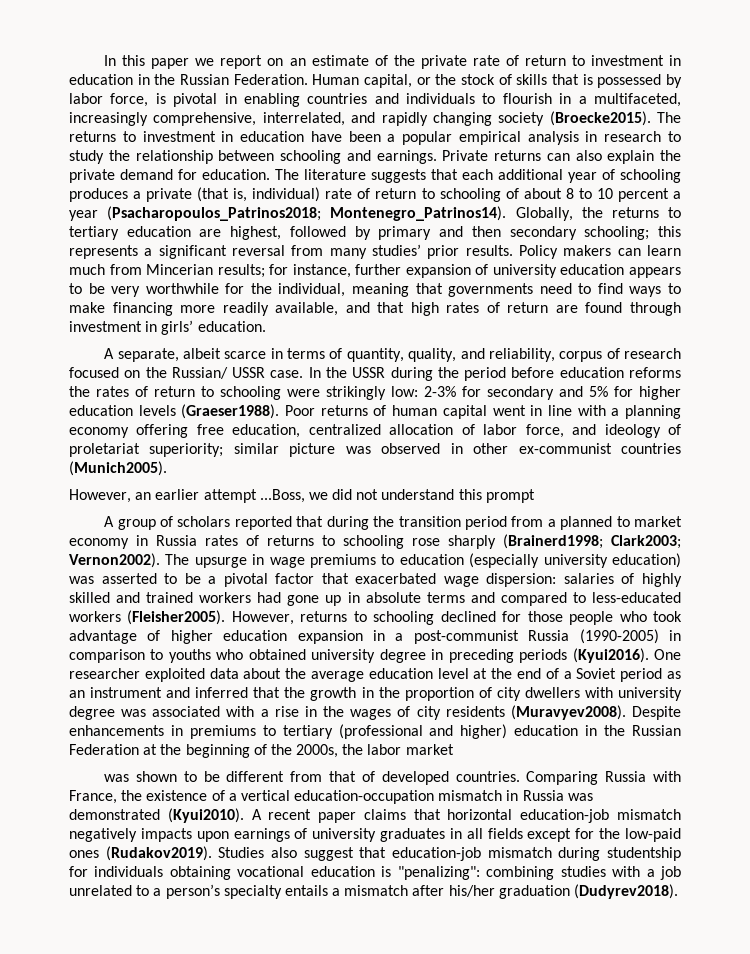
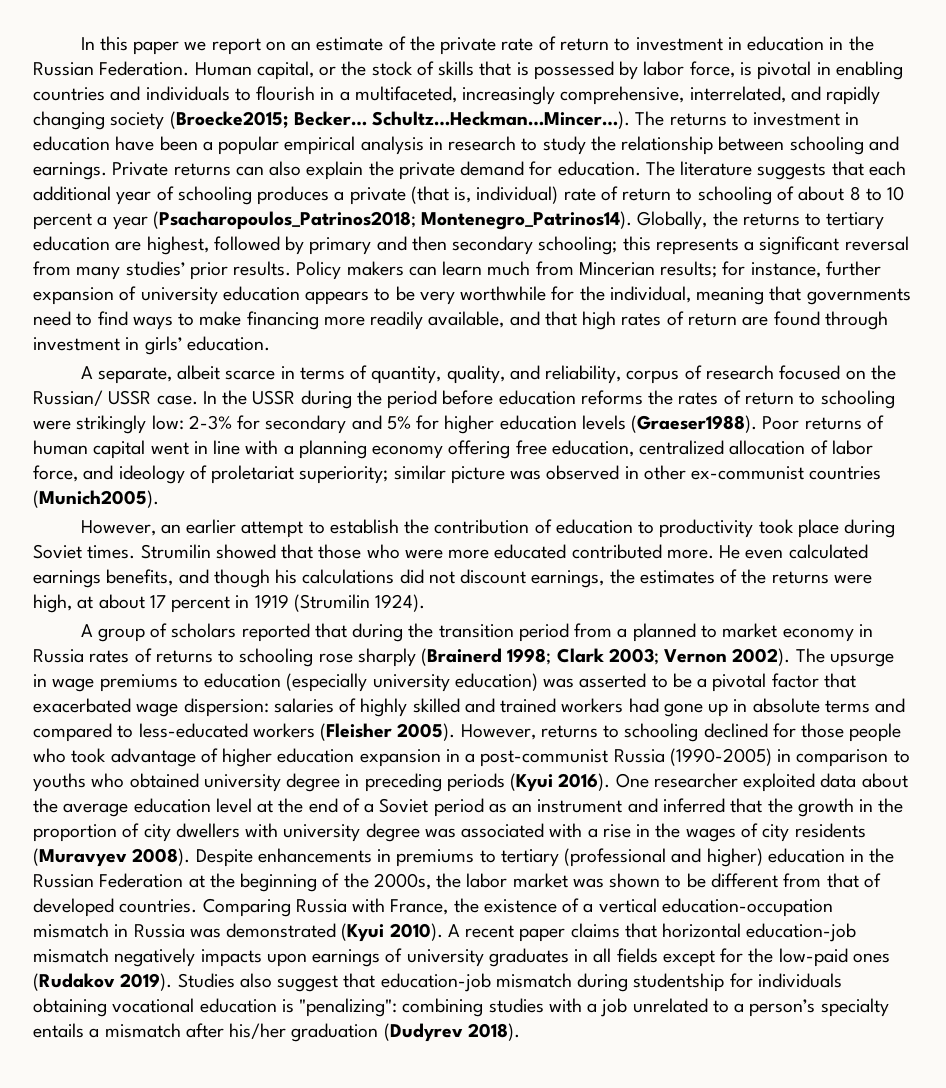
[549,111,651,126] (Broecke2015). -> [169,111,631,129] (Broecke2015; Becker… Schultz…Heckman…Mincer…).
[259,489,535,503] ...Boss, we did not understand this prompt -> [308,519,896,538] [33,544,868,559] [33,569,872,588] [33,594,426,613] to establish the contribution of education to productivity took place during Soviet times. Strumilin showed that those who were more educated contributed more. He even calculated earnings benefits, and though his calculations did not discount earnings, the estimates of the returns were high, at about 17 percent in 1919 (Strumilin 1924).
[503,534,681,549] [69,553,160,568] (Brainerd1998; Clark2003; Vernon2002). -> [421,648,791,666] (Brainerd 1998; Clark 2003; Vernon 2002).
[127,610,226,625] (Fleisher2005). -> [320,723,456,741] (Fleisher 2005).
[572,648,649,663] (Kyui2016). -> [510,773,611,792] (Kyui 2016).
[510,705,626,720] (Muravyev2008). -> [33,848,191,867] (Muravyev 2008).
(454, 749) // -> (568, 880) none
[167,808,244,823] (Kyui2010). -> [341,923,443,942] (Kyui 2010).
[105,846,212,861] (Rudakov2019). -> [33,973,173,991] (Rudakov 2019).
[574,884,679,899] (Dudyrev2018). -> [383,1023,520,1042] (Dudyrev 2018).

